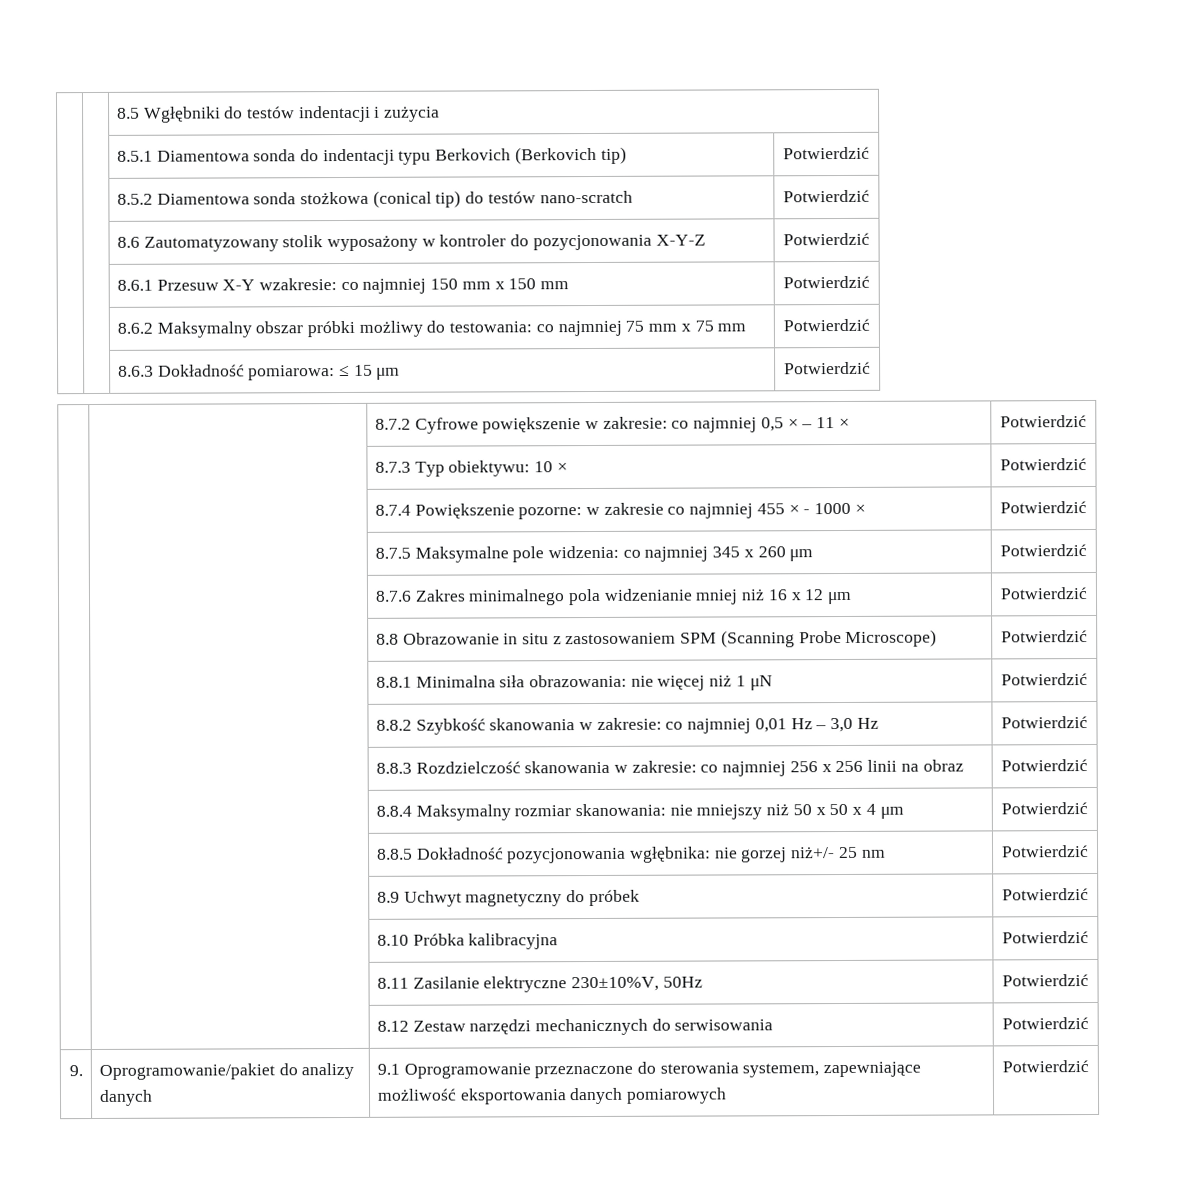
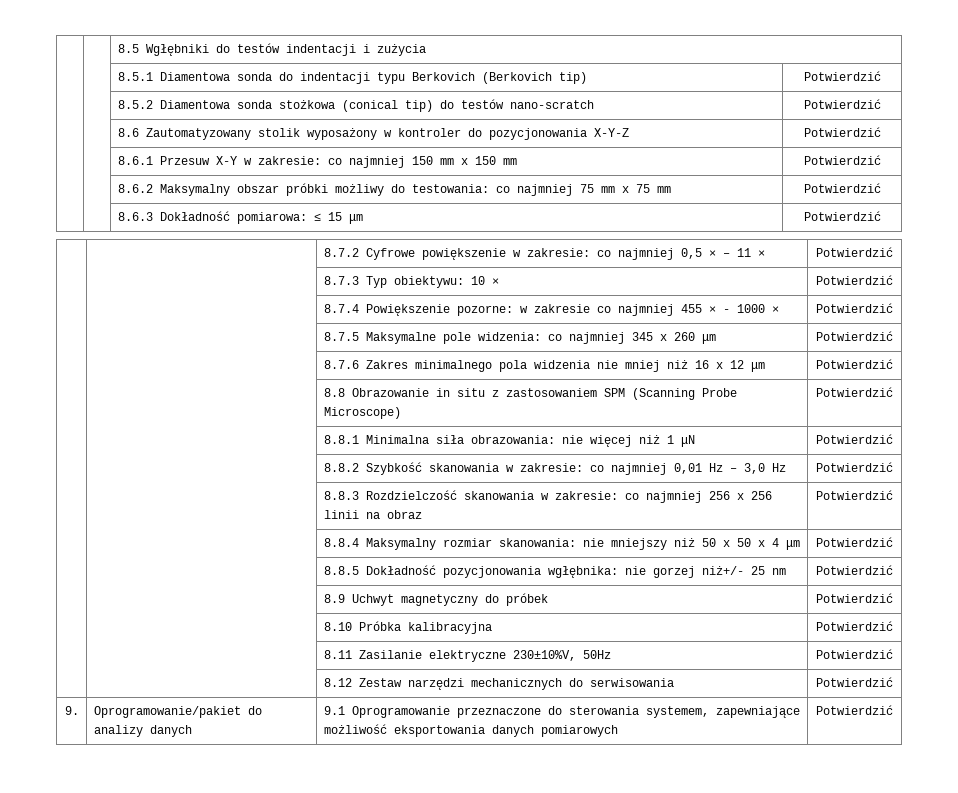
[258,278,337,291] wzakresie: -> [243,156,321,165] w zakresie:
[603,588,693,601] widzenianie -> [533,360,618,369] widzenia nie

